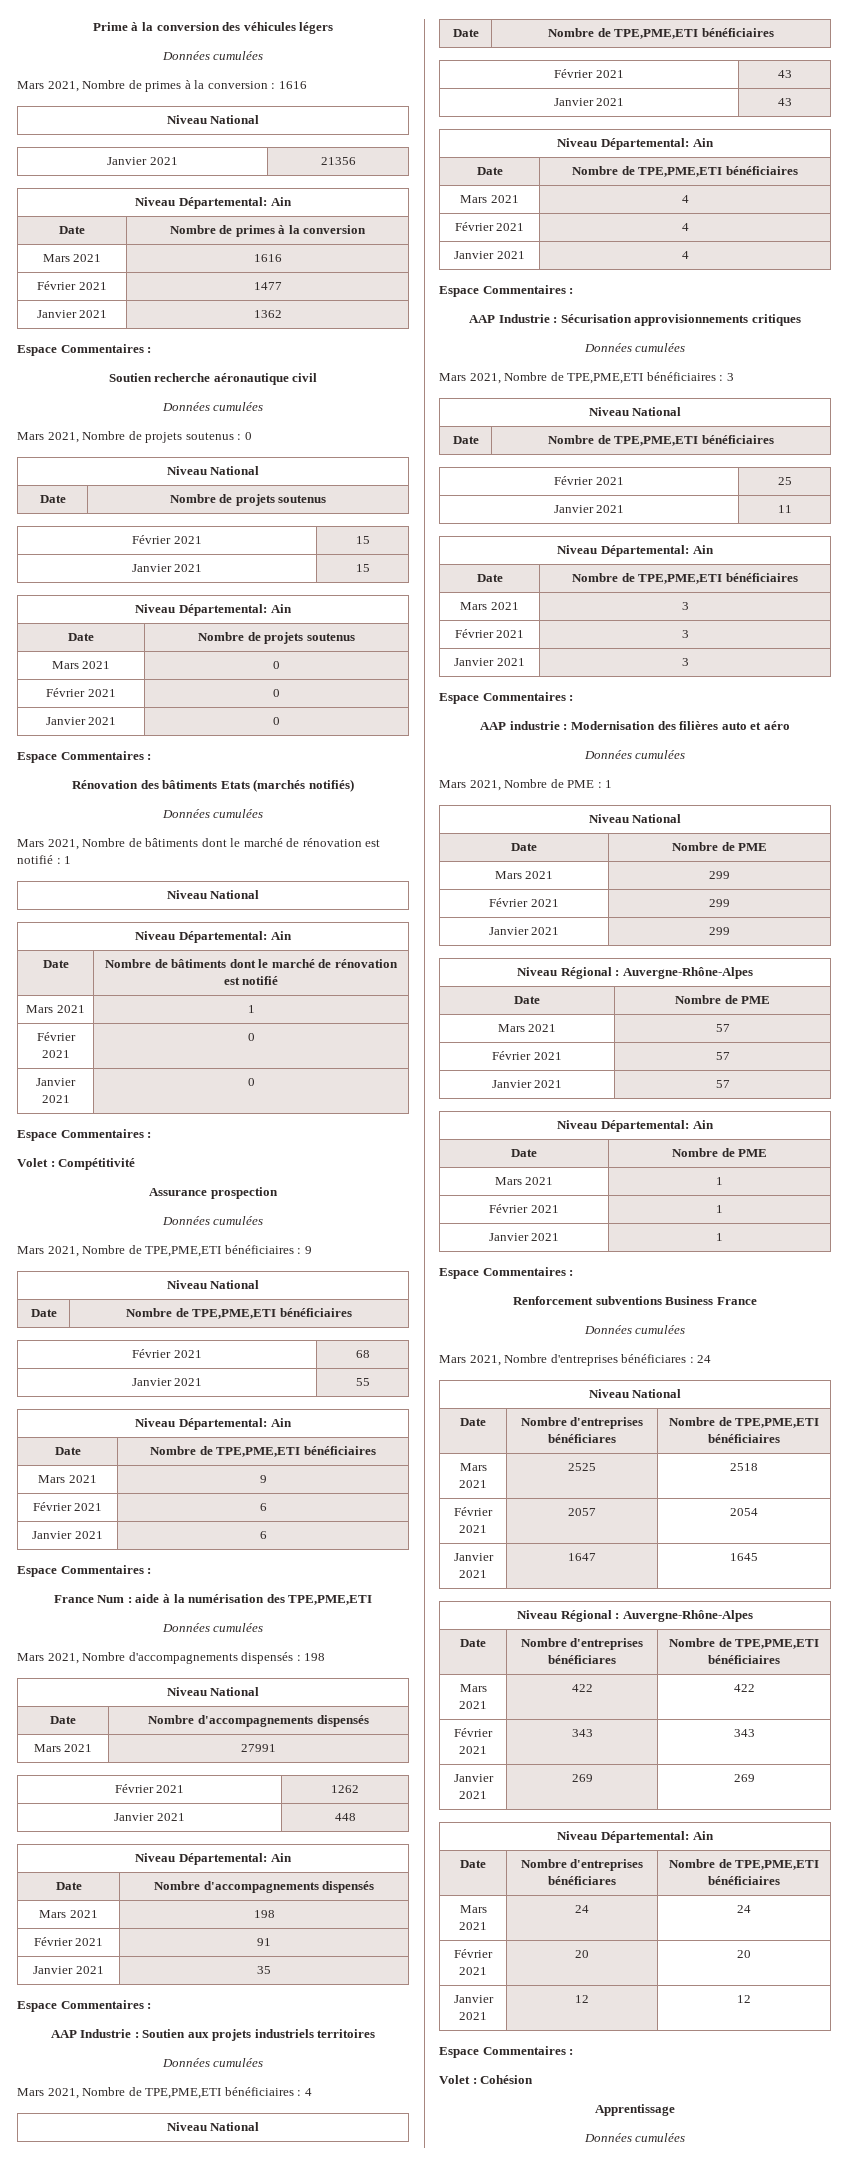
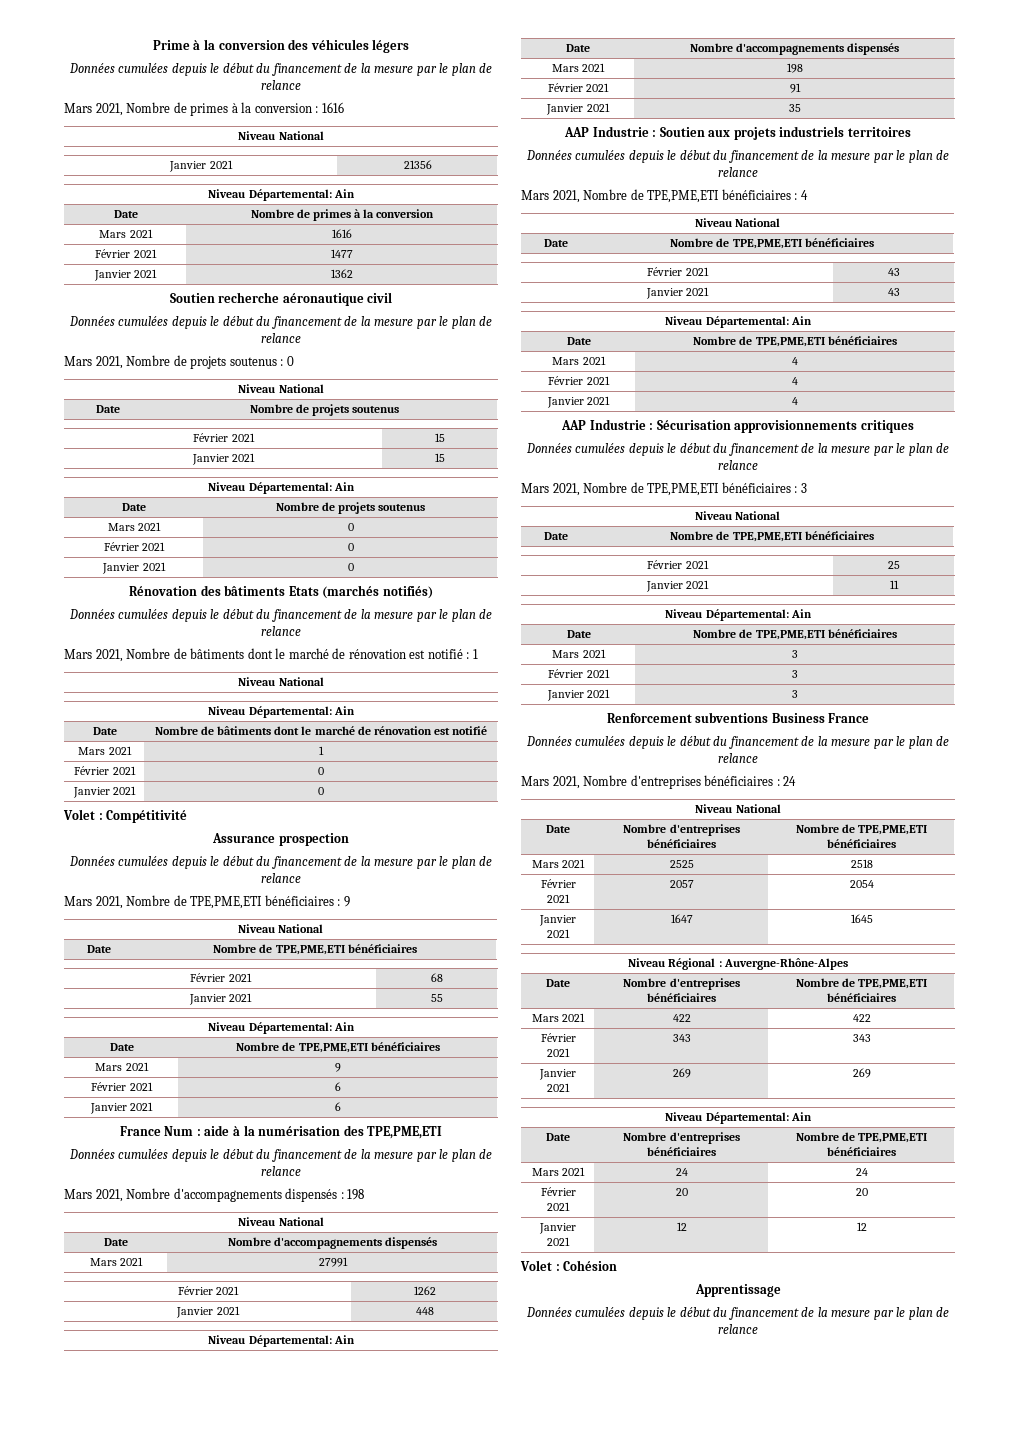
(264, 55) none -> [171,63,493,76] [261,80,301,90] depuis le début du financement de la mesure par le plan de relance
[17,344,152,356] // Espace Commentaires : -> (353, 273) none
(264, 406) none -> [171,316,493,329] [261,333,301,343] depuis le début du financement de la mesure par le plan de relance
[17,751,152,763] // Espace Commentaires : -> (354, 567) none
(264, 813) none -> [171,609,493,622] [261,626,301,636] depuis le début du financement de la mesure par le plan de relance
[17,1129,152,1141] // Espace Commentaires : -> (324, 791) none
(264, 1220) none -> [171,856,493,869] [261,873,301,883] depuis le début du financement de la mesure par le plan de relance
[17,1565,152,1577] // Espace Commentaires : -> (341, 1106) none
(264, 1627) none -> [171,1149,493,1162] [261,1166,301,1176] depuis le début du financement de la mesure par le plan de relance
[17,2000,152,2012] // Espace Commentaires : -> (801, 108) none
(264, 2062) none -> [628,150,950,163] [718,167,758,177] depuis le début du financement de la mesure par le plan de relance
[439,285,574,297] // Espace Commentaires : -> (798, 401) none
(686, 347) none -> [628,443,950,456] [718,460,758,470] depuis le début du financement de la mesure par le plan de relance
[439,692,574,704] [480,721,790,730] [583,750,686,759] [439,779,613,791] [588,814,682,823] [511,843,537,851] [671,842,768,851] [494,871,554,879] [709,871,730,879] [489,898,559,907] [709,899,730,907] [488,927,560,935] [709,927,730,935] [517,967,753,979] [514,996,540,1004] [674,995,771,1004] [497,1024,557,1032] [715,1024,730,1032] [492,1051,562,1060] [715,1052,730,1060] [491,1080,563,1088] [715,1080,730,1088] [557,1120,714,1132] [511,1149,537,1157] [671,1148,768,1157] [494,1177,554,1185] [716,1177,723,1185] [489,1204,559,1213] [716,1205,723,1213] [488,1233,560,1241] [716,1233,723,1241] [439,1267,574,1279] // Espace Commentaires : // AAP industrie : Modernisation des filières auto et aéro // Données cumulées // Mars 2021, Nombre de PME : 1 // Niveau National // Date | Nombre de PME // Mars 2021 | 299 // Février 2021 | 299 // Janvier 2021 | 299 // Niveau Régional : Auvergne-Rhône-Alpes // Date | Nombre de PME // Mars 2021 | 57 // Février 2021 | 57 // Janvier 2021 | 57 // Niveau Départemental: Ain // Date | Nombre de PME // Mars 2021 | 1 // Février 2021 | 1 // Janvier 2021 | 1 // Espace Commentaires : -> (798, 694) none
(686, 1329) none -> [628,736,950,749] [718,753,758,763] depuis le début du financement de la mesure par le plan de relance
[621,1354,687,1363] bénéficiares -> [704,775,774,786] bénéficiaires
[548,1434,616,1443] bénéficiares -> [647,839,716,848] bénéficiaires
[548,1655,616,1664] bénéficiares -> [647,993,716,1002] bénéficiaires
[548,1876,616,1885] bénéficiares -> [647,1147,716,1156] bénéficiaires
[439,2046,574,2058] // Espace Commentaires : -> (867, 1226) none
(686, 2137) none -> [628,1307,950,1320] [718,1324,758,1334] depuis le début du financement de la mesure par le plan de relance

